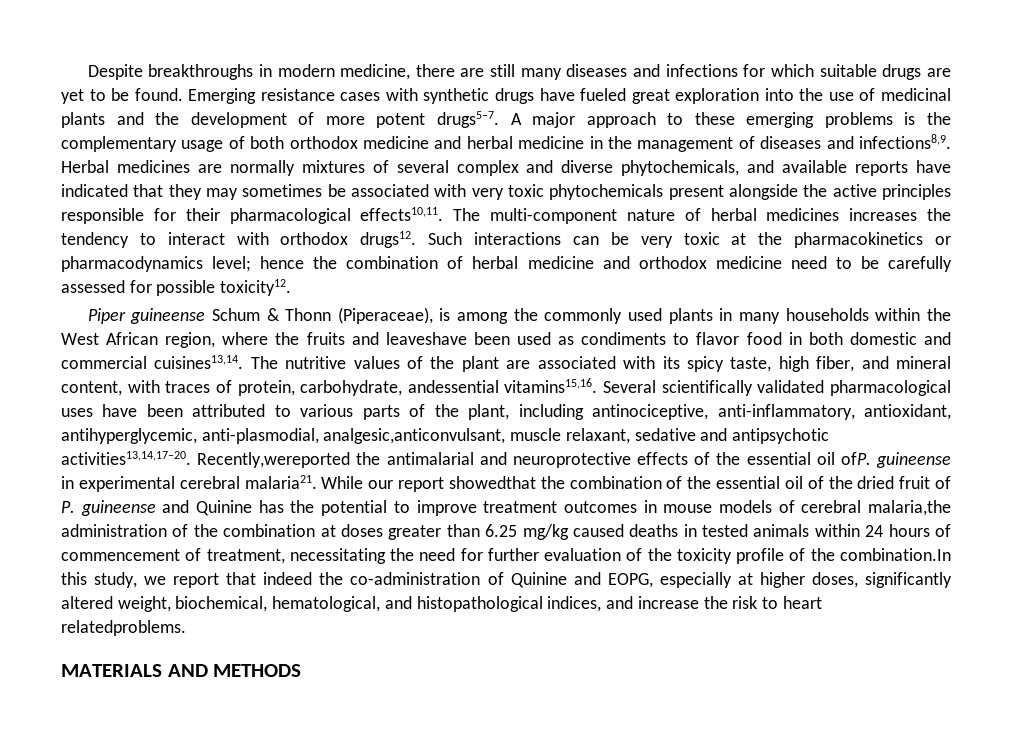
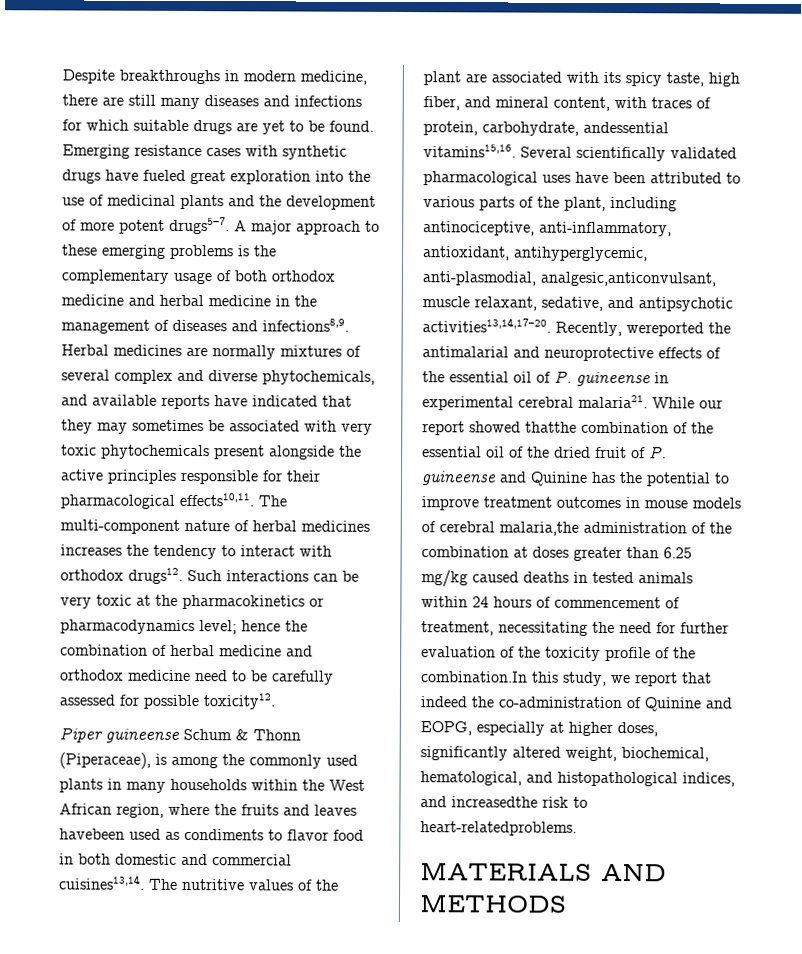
[385,332,510,345] leaveshave been -> [314,804,357,816] [59,828,125,840] leaves havebeen
[634,428,696,441] sedative -> [541,296,603,311] sedative,
[197,452,351,468] Recently,wereported -> [555,321,704,337] Recently, wereported
[840,452,871,465] ofP. -> [536,370,572,383] of P.
[448,476,565,489] showedthat the -> [469,421,577,433] showed thatthe
[637,596,822,609] [61,620,186,636] increase the risk to heart relatedproblems. -> [451,796,588,808] [420,821,577,836] increasedthe risk to heart-relatedproblems.

